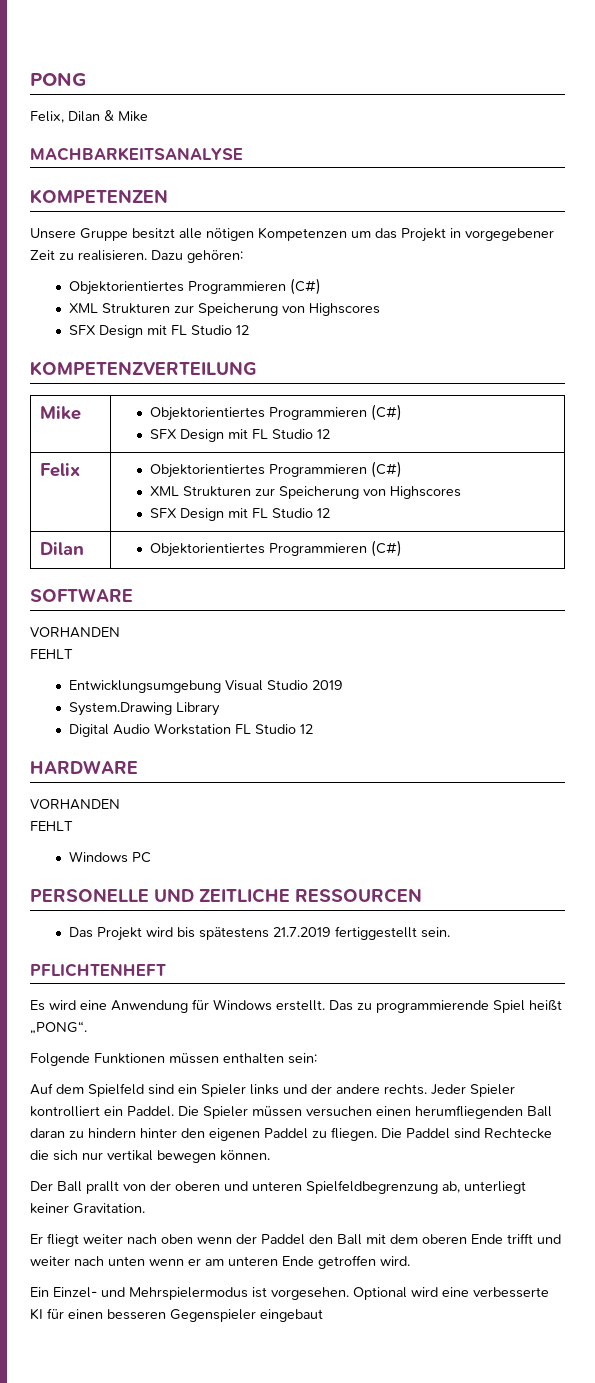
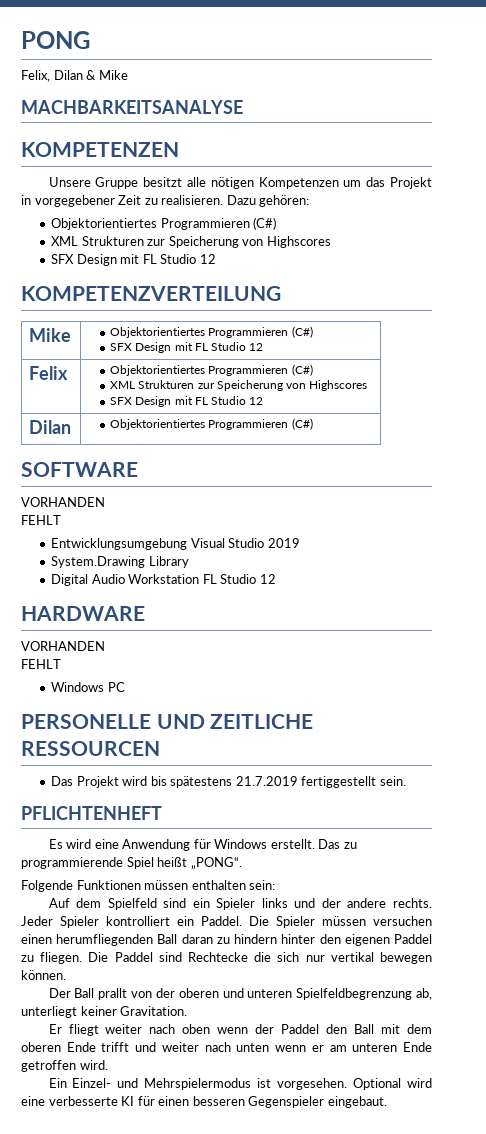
[260,1309,323,1322] eingebaut -> [327,1096,387,1108] eingebaut.

